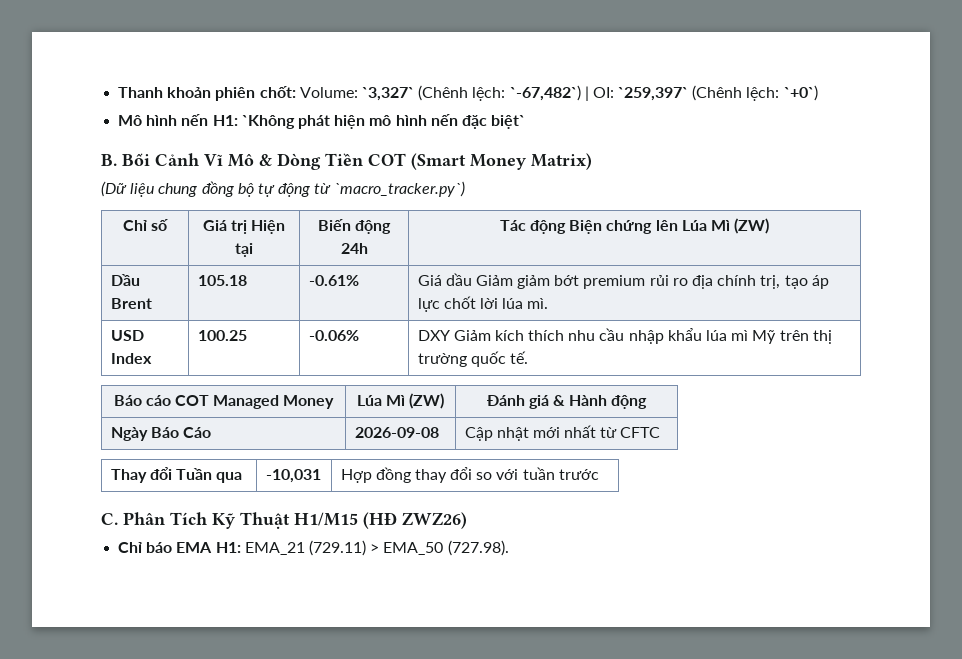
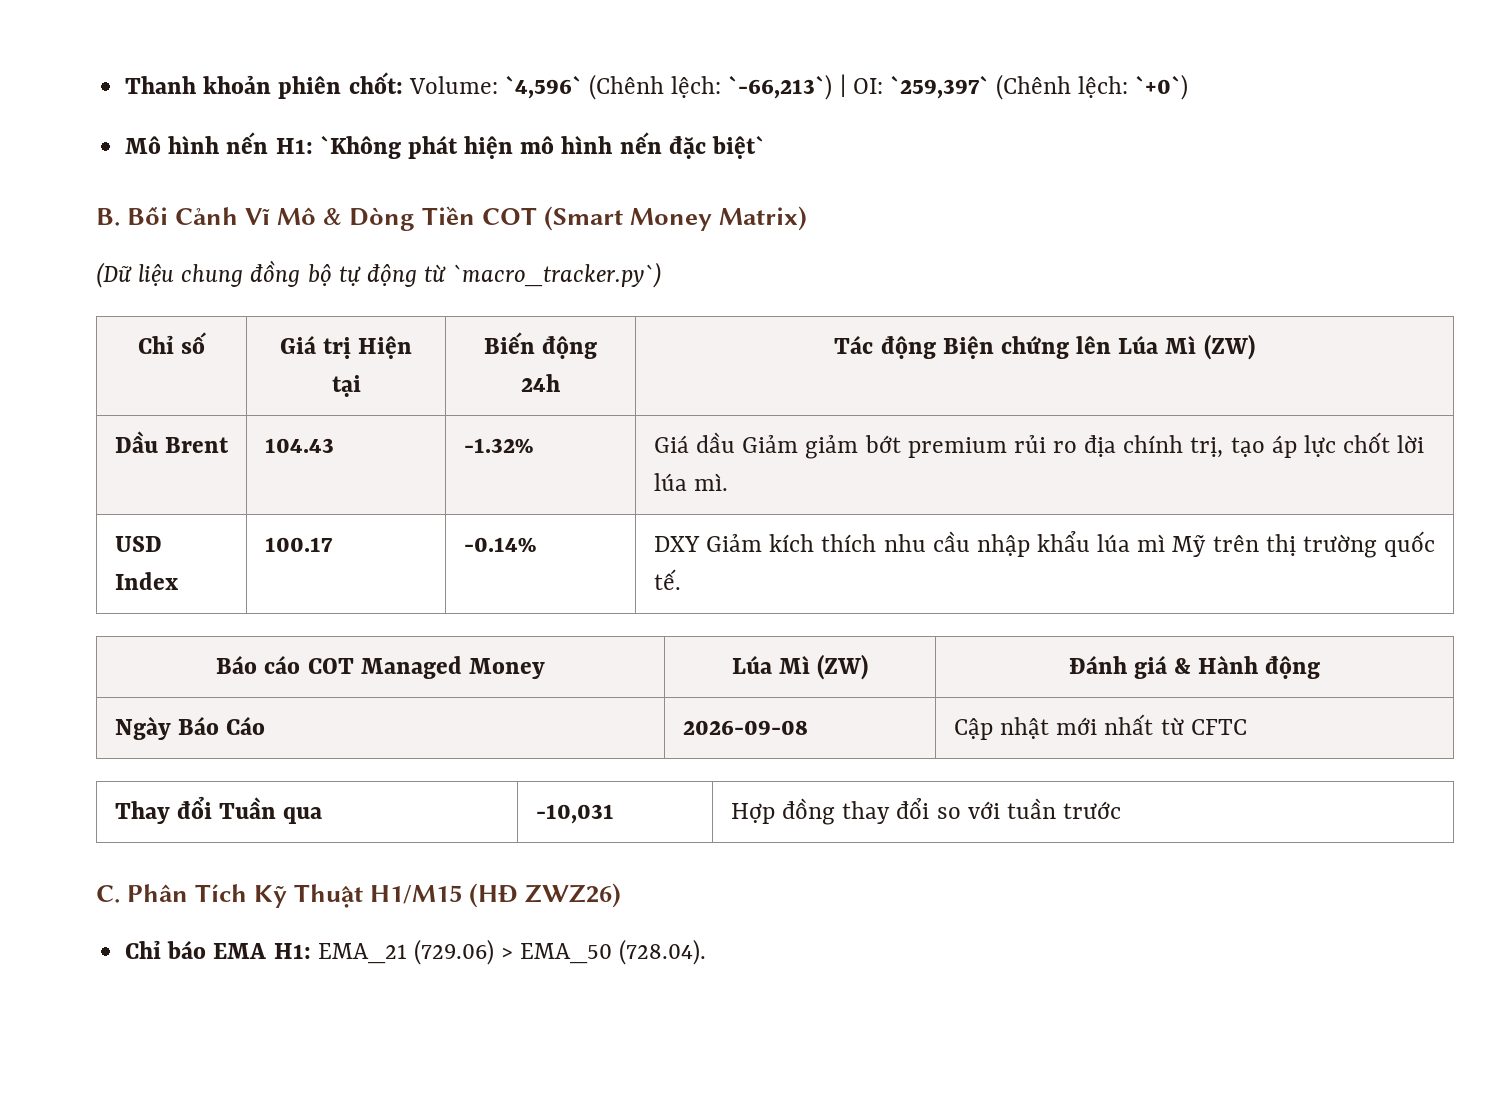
[361,85,581,101] `3,327` (Chênh lệch: `-67,482`) -> [504,74,833,100] `4,596` (Chênh lệch: `-66,213`)
[197,275,247,286] [308,275,359,286] 105.18 | -0.61% -> [264,438,334,453] [463,438,533,453] 104.43 | -1.32%
[197,330,247,341] [308,330,359,341] 100.25 | -0.06% -> [264,537,333,552] [463,537,536,552] 100.17 | -0.14%
[308,540,366,556] (729.11) -> [413,939,494,965] (729.06)
[447,540,509,556] (727.98). -> [619,939,707,965] (728.04).

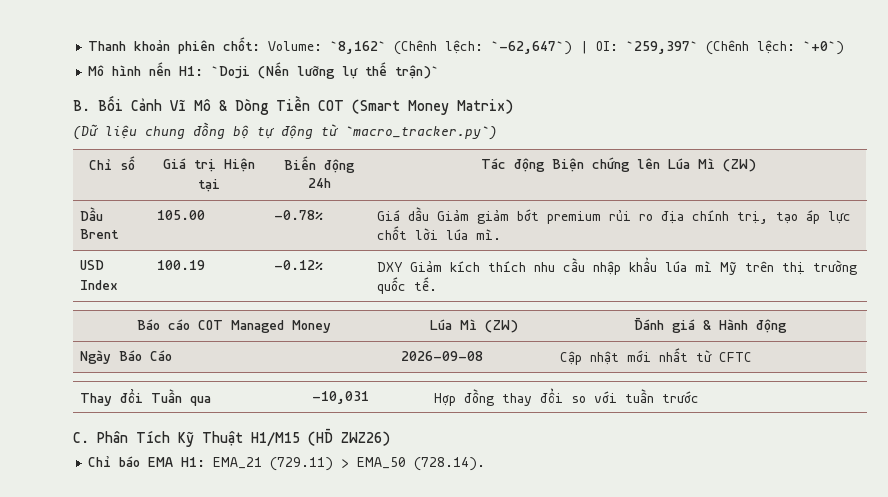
[504,74,833,100] `4,596` (Chênh lệch: `-66,213`) -> [330,40,573,55] `8,162` (Chênh lệch: `-62,647`)
[319,132,765,159] `Không phát hiện mô hình nến đặc biệt` -> [211,62,440,79] `Doji (Nến lưỡng lự thế trận)`
[264,438,334,453] [463,438,533,453] 104.43 | -1.32% -> [157,210,206,220] [274,210,324,220] 105.00 | -0.78%
[264,537,333,552] [463,537,536,552] 100.17 | -0.14% -> [157,260,206,270] [274,260,324,270] 100.19 | -0.12%
[413,939,494,965] (729.06) -> [270,457,334,471] (729.11)
[619,939,707,965] (728.04). -> [414,457,486,471] (728.14).

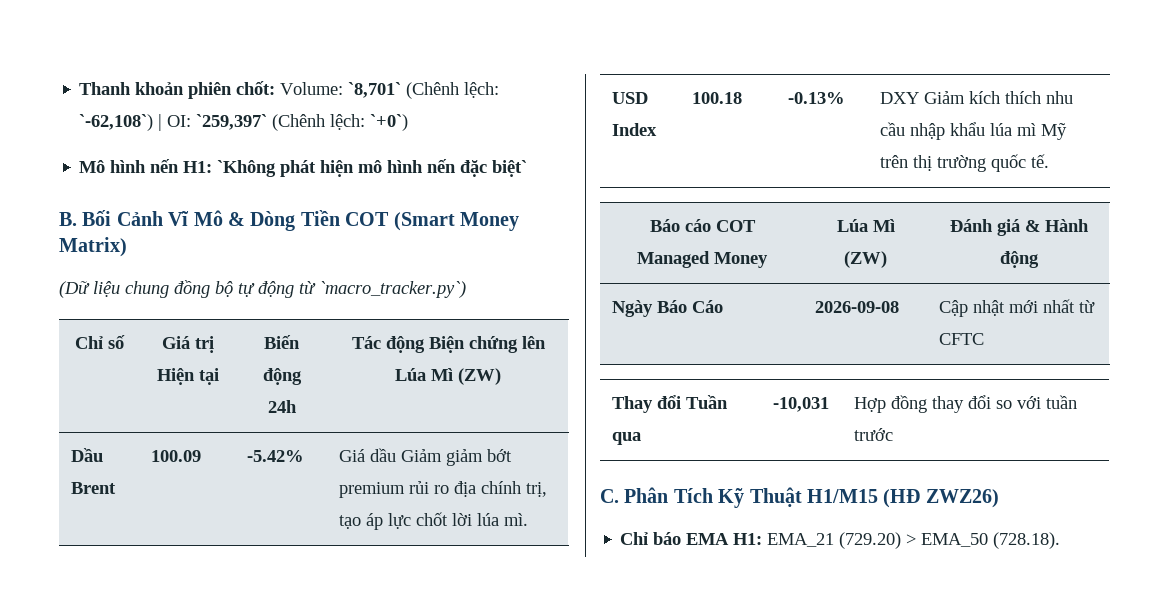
[330,40,573,55] `8,162` (Chênh lệch: `-62,647`) -> [348,82,500,99] [79,114,154,131] `8,701` (Chênh lệch: `-62,108`)
[211,62,440,79] `Doji (Nến lưỡng lự thế trận)` -> [217,159,528,177] `Không phát hiện mô hình nến đặc biệt`
[157,210,206,220] [274,210,324,220] 105.00 | -0.78% -> [151,450,202,462] [247,450,305,462] 100.09 | -5.42%
[157,260,206,270] [274,260,324,270] 100.19 | -0.12% -> [692,92,743,104] [788,92,846,104] 100.18 | -0.13%
[270,457,334,471] (729.11) -> [839,532,902,549] (729.20)
[414,457,486,471] (728.14). -> [993,532,1061,549] (728.18).

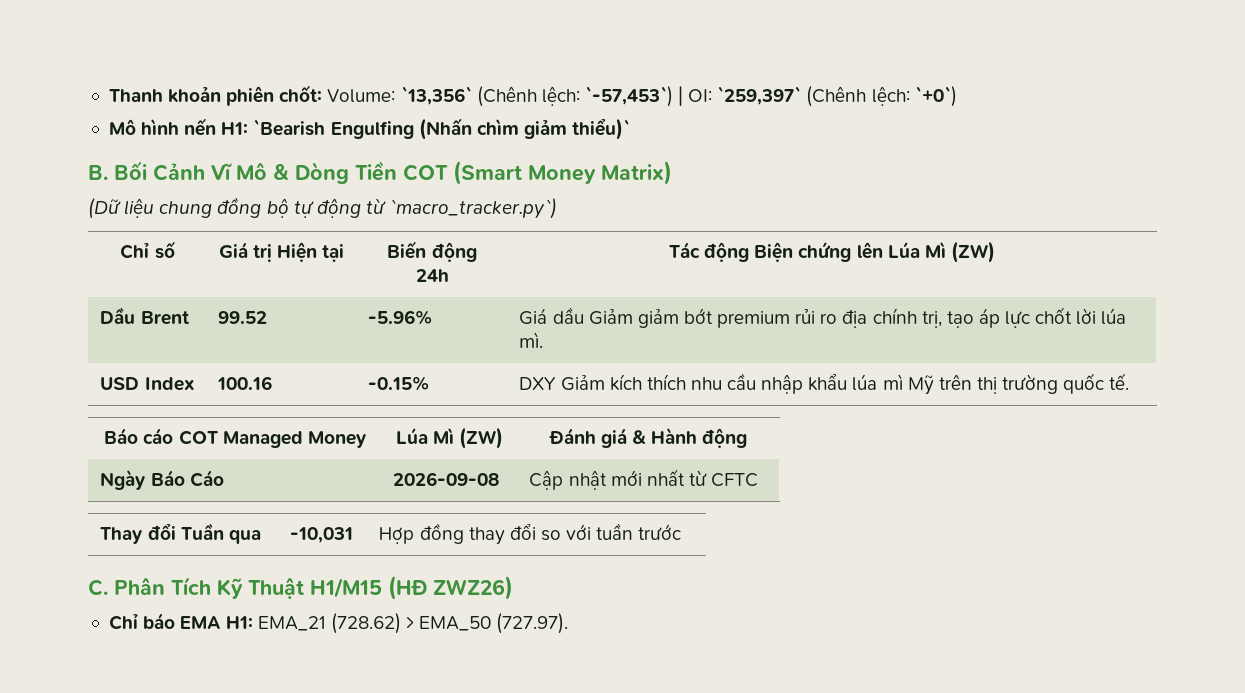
[348,82,500,99] [79,114,154,131] `8,701` (Chênh lệch: `-62,108`) -> [400,86,673,107] `13,356` (Chênh lệch: `-57,453`)
[217,159,528,177] `Không phát hiện mô hình nến đặc biệt` -> [253,118,631,140] `Bearish Engulfing (Nhấn chìm giảm thiểu)`
[151,450,202,462] [247,450,305,462] 100.09 | -5.42% -> [218,311,268,324] [368,310,434,325] 99.52 | -5.96%
[692,92,743,104] [788,92,846,104] 100.18 | -0.13% -> [217,376,273,390] [368,376,431,391] 100.16 | -0.15%
[839,532,902,549] (729.20) -> [330,613,401,634] (728.62)
[993,532,1061,549] (728.18). -> [495,613,568,634] (727.97).

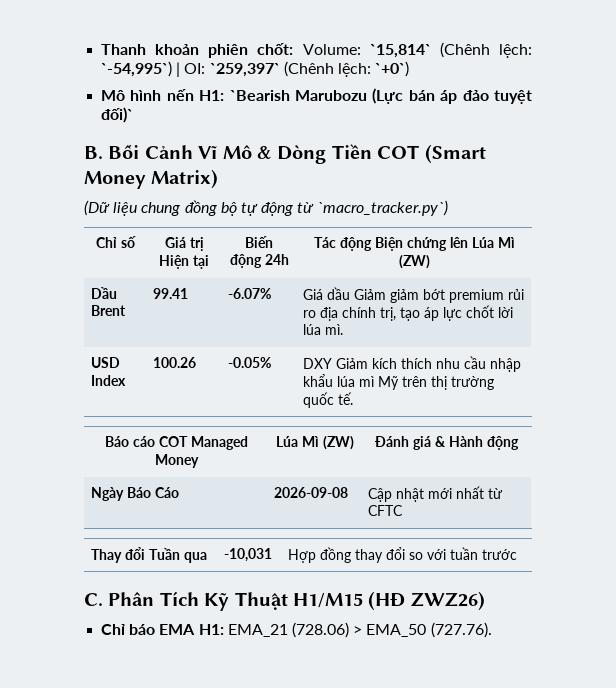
[400,86,673,107] `13,356` (Chênh lệch: `-57,453`) -> [369,42,532,58] [101,61,173,77] `15,814` (Chênh lệch: `-54,995`)
[330,118,631,140] Engulfing (Nhấn chìm giảm thiểu)` -> [295,88,532,104] [101,107,134,123] Marubozu (Lực bán áp đảo tuyệt đối)`
[218,311,268,324] [368,310,434,325] 99.52 | -5.96% -> [153,288,189,299] [228,288,272,299] 99.41 | -6.07%
[217,376,273,390] [368,376,431,391] 100.16 | -0.15% -> [153,357,197,368] [228,357,272,368] 100.26 | -0.05%
[330,613,401,634] (728.62) -> [291,622,349,638] (728.06)
[495,613,568,634] (727.97). -> [430,622,492,638] (727.76).

